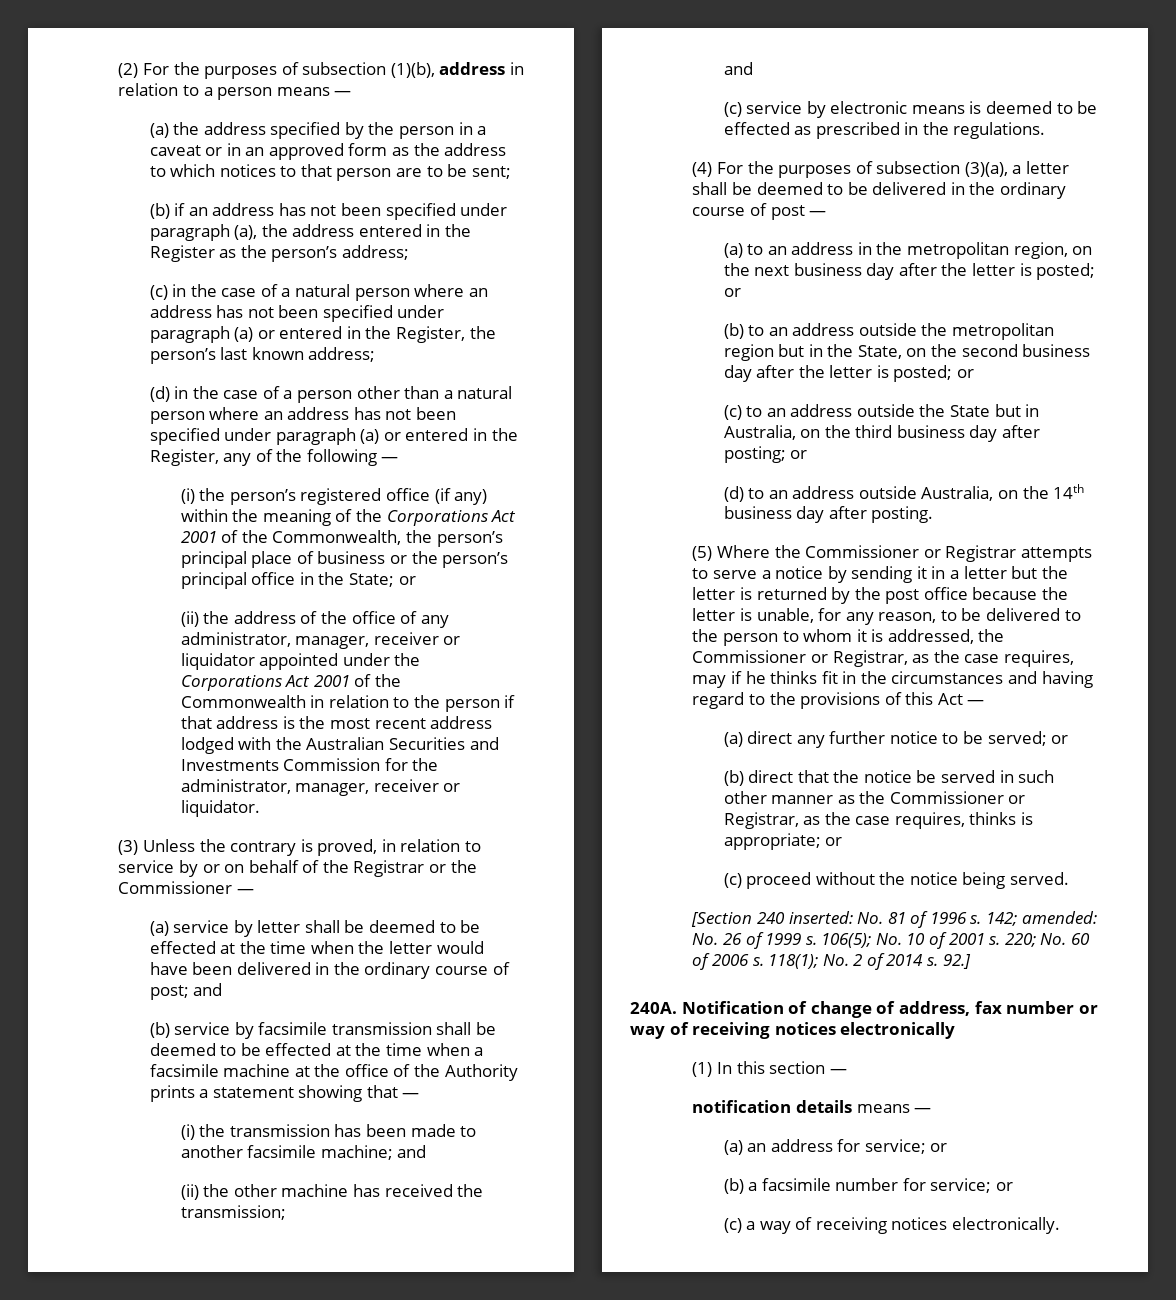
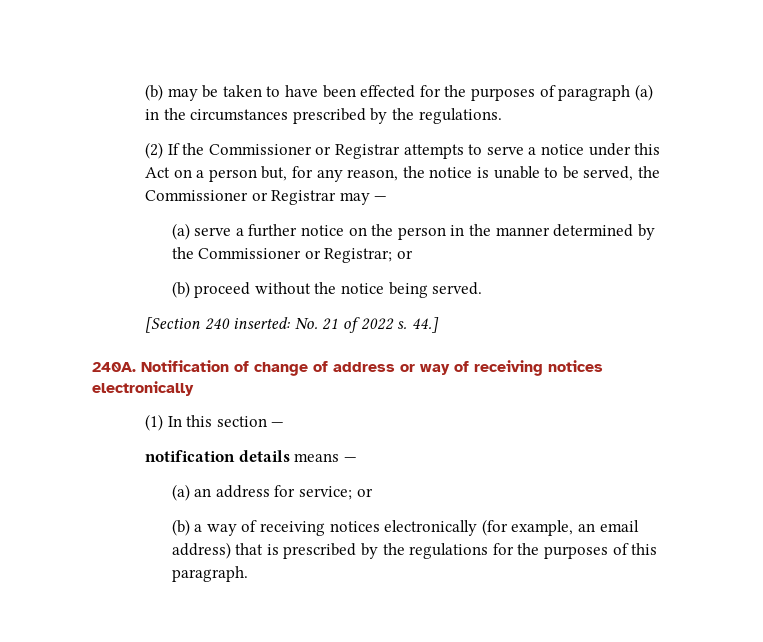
[118,62,525,79] [118,83,352,100] [149,122,487,139] [149,143,507,160] [149,164,511,181] [149,203,508,220] [149,224,472,241] [149,245,409,262] [149,284,488,301] [149,305,445,322] [149,326,496,343] [149,347,376,364] [149,386,513,403] [149,407,457,424] [149,428,518,445] [149,449,399,466] [180,488,488,505] [180,509,517,526] [180,530,503,547] [180,551,509,568] [180,572,416,589] [180,611,449,628] [180,632,461,649] [180,653,421,670] [180,674,402,691] [180,695,516,712] [180,716,493,729] [180,737,499,754] [180,758,439,771] [180,779,461,796] [180,800,260,817] [118,839,482,856] [118,860,477,877] [118,881,254,894] [149,920,481,937] [149,941,484,954] [149,962,510,979] [149,983,223,1000] [149,1022,497,1039] [149,1043,484,1056] [149,1064,518,1081] [149,1085,420,1102] [180,1124,477,1140] [180,1145,427,1160] [180,1184,484,1200] [180,1205,286,1220] [723,62,753,75] [723,101,1098,118] [723,122,1046,139] [692,161,1070,178] [692,182,1067,199] [692,203,827,220] [723,242,1093,259] [723,263,1096,280] [723,288,741,297] [723,323,1055,340] [723,344,1091,361] [723,365,975,382] [723,404,1040,420] [723,425,1041,442] [723,446,808,463] [723,484,1085,502] [723,506,934,523] [692,545,770,561] (2) For the purposes of subsection (1)(b), address in relation to a person means — // (a) the address specified by the person in a caveat or in an approved form as the address to which notices to that person are to be sent; // (b) if an address has not been specified under paragraph (a), the address entered in the Register as the person’s address; // (c) in the case of a natural person where an address has not been specified under paragraph (a) or entered in the Register, the person’s last known address; // (d) in the case of a person other than a natural person where an address has not been specified under paragraph (a) or entered in the Register, any of the following — // (i) the person’s registered office (if any) within the meaning of the Corporations Act 2001 of the Commonwealth, the person’s principal place of business or the person’s principal office in the State; or // (ii) the address of the office of any administrator, manager, receiver or liquidator appointed under the Corporations Act 2001 of the Commonwealth in relation to the person if that address is the most recent address lodged with the Australian Securities and Investments Commission for the administrator, manager, receiver or liquidator. // (3) Unless the contrary is proved, in relation to service by or on behalf of the Registrar or the Commissioner — // (a) service by letter shall be deemed to be effected at the time when the letter would have been delivered in the ordinary course of post; and // (b) service by facsimile transmission shall be deemed to be effected at the time when a facsimile machine at the office of the Authority prints a statement showing that — // (i) the transmission has been made to another facsimile machine; and // (ii) the other machine has received the transmission; // and // (c) service by electronic means is deemed to be effected as prescribed in the regulations. // (4) For the purposes of subsection (3)(a), a letter shall be deemed to be delivered in the ordinary course of post — // (a) to an address in the metropolitan region, on the next business day after the letter is posted; or // (b) to an address outside the metropolitan region but in the State, on the second business day after the letter is posted; or // (c) to an address outside the State but in Australia, on the third business day after posting; or // (d) to an address outside Australia, on the 14th business day after posting. // (5) Where -> [145,84,653,101] [145,108,502,124] [145,142,180,159] (b) may be taken to have been effected for the purposes of paragraph (a) in the circumstances prescribed by the regulations. // (2) If
[827,566,1068,583] [692,587,1069,604] [692,608,1081,625] [692,629,1005,646] [692,650,1074,667] [692,671,1093,688] [692,692,985,709] [723,731,1069,748] [723,770,1055,786] [723,791,1026,804] [723,812,1034,829] [723,833,843,850] [723,873,742,888] by sending it in a letter but the letter is returned by the post office because the letter is unable, for any reason, to be delivered to the person to whom it is addressed, the Commissioner or Registrar, as the case requires, may if he thinks fit in the circumstances and having regard to the provisions of this Act — // (a) direct any further notice to be served; or // (b) direct that the notice be served in such other manner as the Commissioner or Registrar, as the case requires, thinks is appropriate; or // (c) -> [588,143,661,156] [145,166,660,182] [145,190,388,205] [171,223,655,240] [171,247,414,263] [171,281,190,298] under this Act on a person but, for any reason, the notice is unable to be served, the Commissioner or Registrar may — // (a) serve a further notice on the person in the manner determined by the Commissioner or Registrar; or // (b)
[887,911,1097,928] [692,932,1091,949] [692,953,971,970] 81 of 1996 s. 142; amended: No. 26 of 1999 s. 106(5); No. 10 of 2001 s. 220; No. 60 of 2006 s. 118(1); No. 2 of 2014 s. 92.] -> [322,317,439,333] 21 of 2022 s. 44.]
[898,1001,1075,1016] address, fax number -> [333,362,395,372] address
[761,1178,1014,1193] [723,1217,1061,1234] facsimile number for service; or // (c) a way of receiving notices electronically. -> [206,519,639,536] [171,542,658,559] [171,566,248,582] way of receiving notices electronically (for example, an email address) that is prescribed by the regulations for the purposes of this paragraph.

